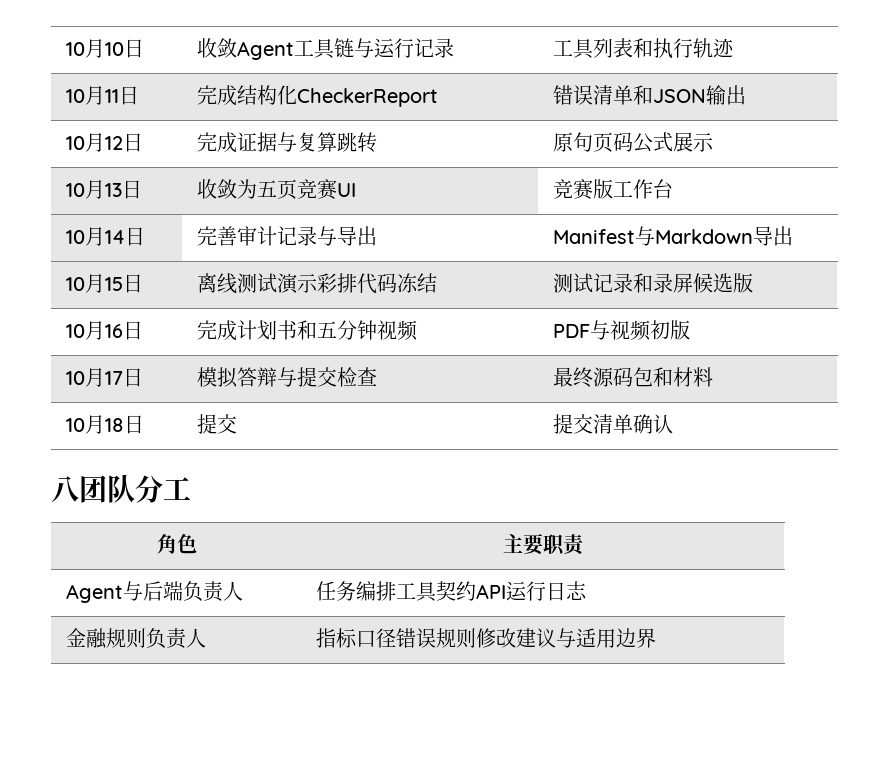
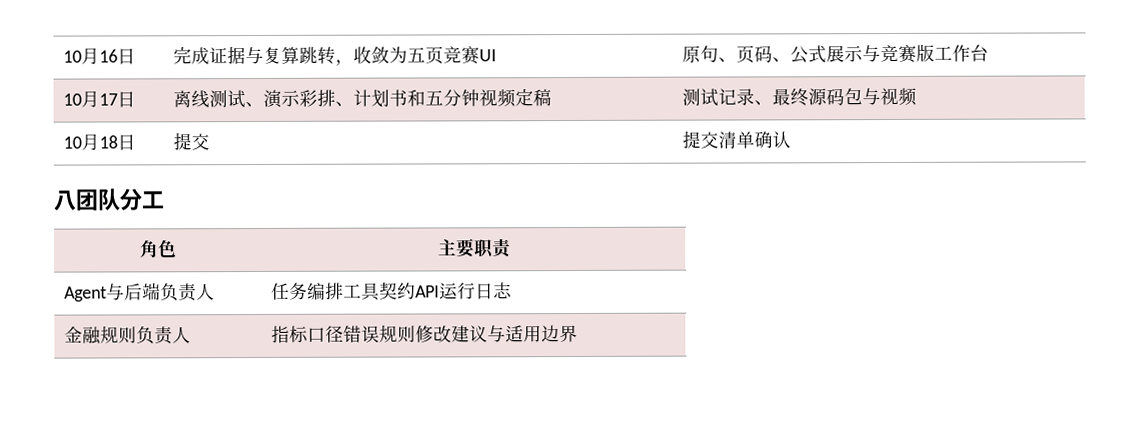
[66,39,145,58] [197,38,455,60] [553,38,735,59] [66,86,140,105] [197,85,439,107] [553,85,747,105] [66,133,124,152] 10月10日 | 收敛Agent工具链与运行记录 | 工具列表和执行轨迹 // 10月11日 | 完成结构化CheckerReport | 错误清单和JSON输出 // 10月12 -> [62,47,118,65] 10月16
[553,132,715,153] [66,180,143,199] | 原句页码公式展示 // 10月13日 | -> [334,59,354,66] ，
(357, 190) none -> [681,45,881,64] 原句、页码、公式展示与
[105,227,146,246] [197,226,378,246] [553,226,794,246] [66,274,124,293] 14日 | 完善审计记录与导出 | Manifest与Markdown导出 // 10月15 -> [98,93,118,106] 17
(278, 283) none -> [244,101,264,108] 、
[357,273,438,294] [553,273,754,293] [66,321,144,340] [197,320,238,341] 代码冻结 | 测试记录和录屏候选版 // 10月16日 | 完成 -> [334,101,354,107] 、
[553,320,691,341] [66,368,144,387] [197,367,378,388] | PDF与视频初版 // 10月17日 | 模拟答辩与提交检查 | -> [514,88,552,107] [681,88,773,107] 定稿 | 测试记录、
[653,367,714,387] 和材料 -> [861,87,917,106] 与视频

